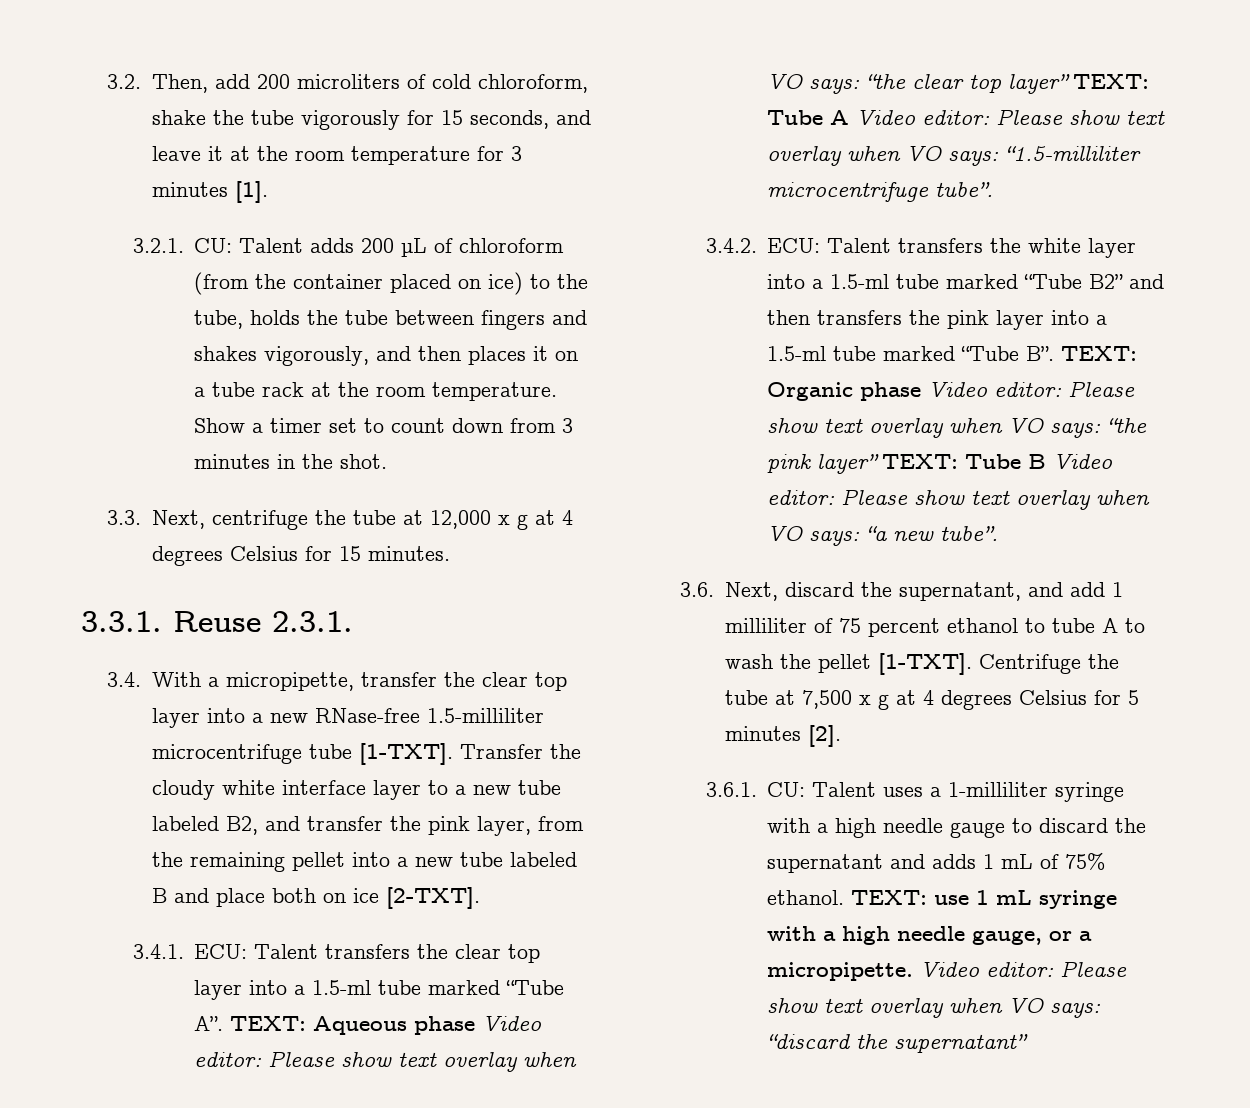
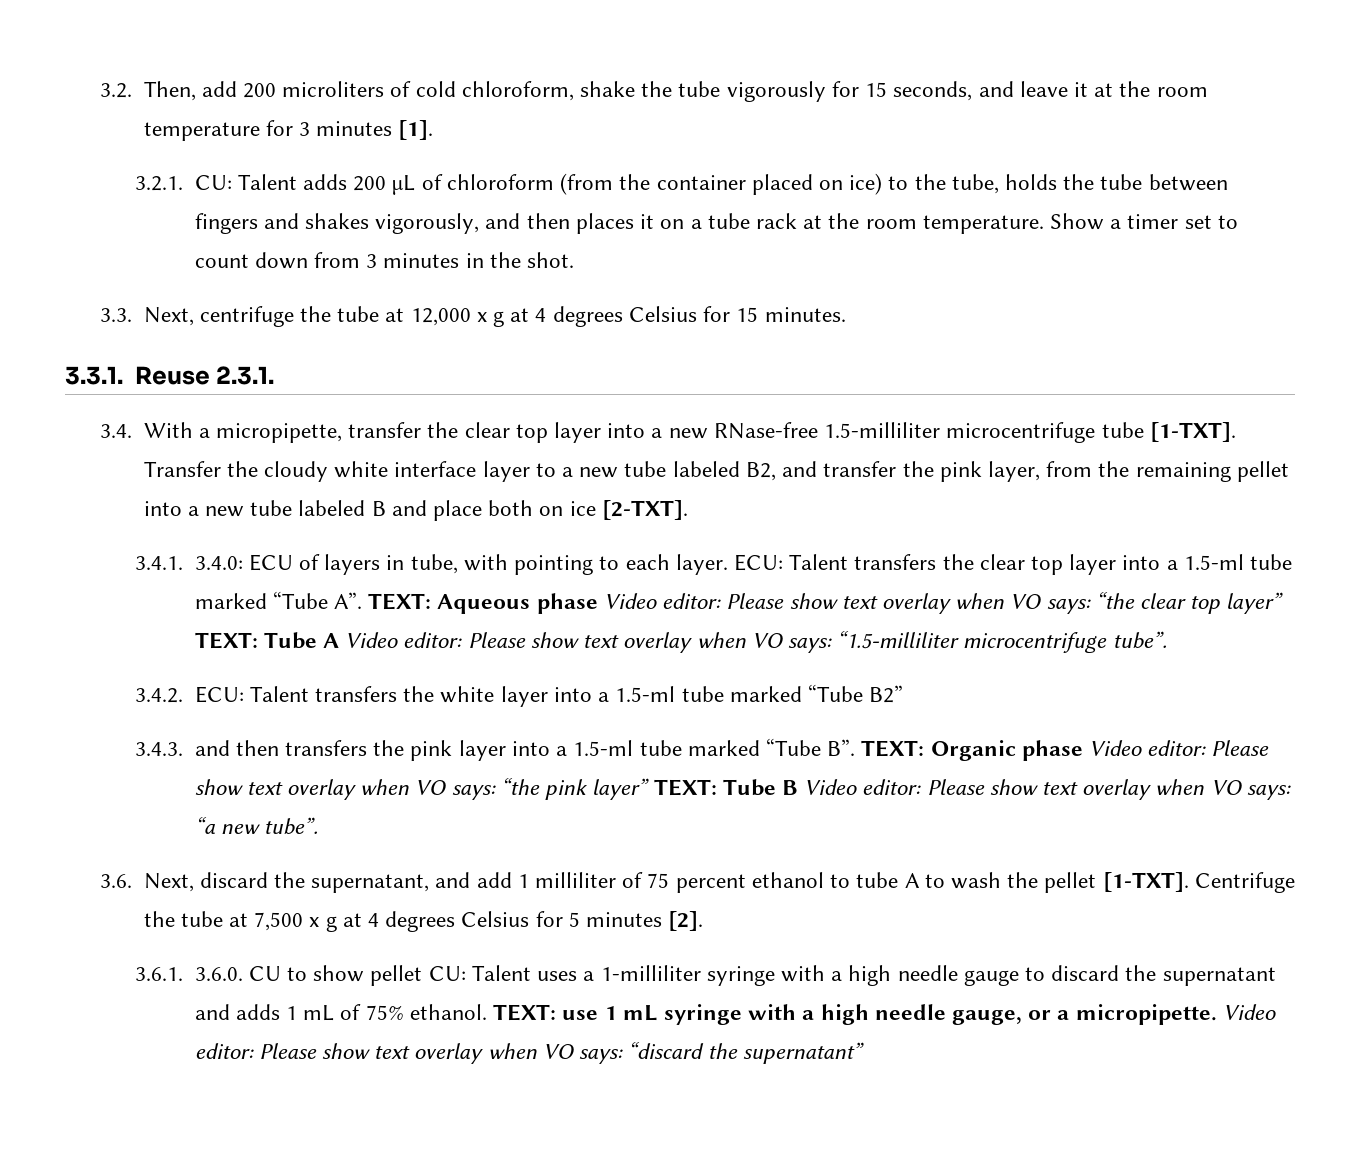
(184, 951) none -> [194,554,728,575] 3.4.0: ECU of layers in tube, with pointing to each layer.
(1124, 281) none -> [135,742,184,756] // 3.4.3.
(757, 789) none -> [194,965,423,986] 3.6.0. CU to show pellet

